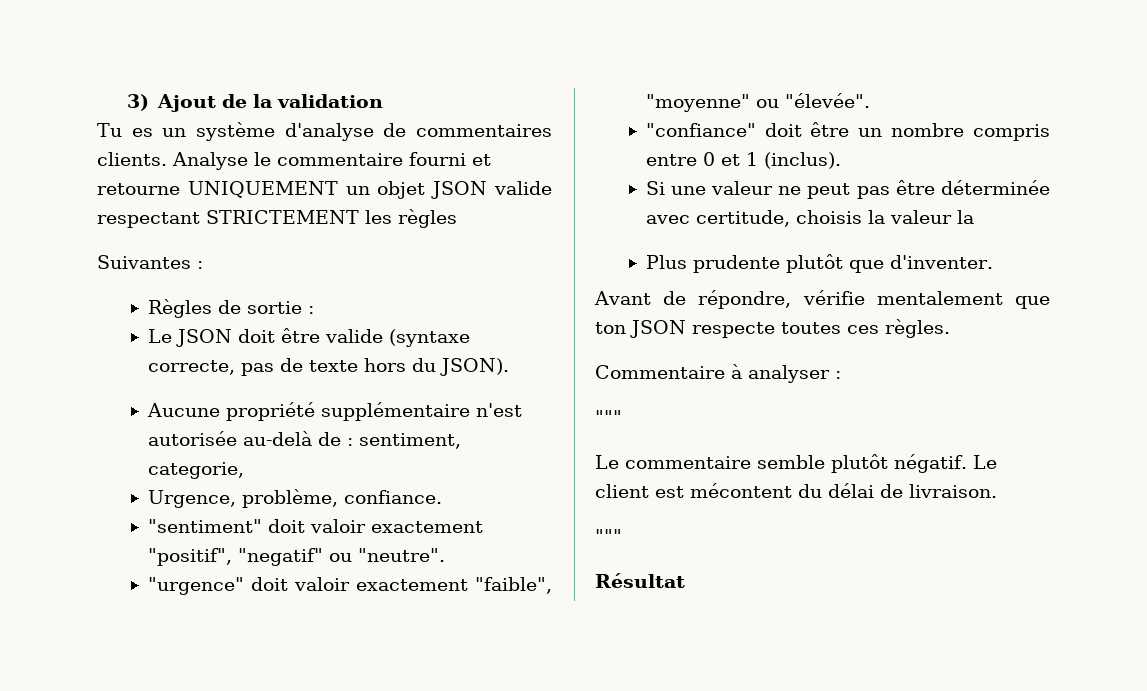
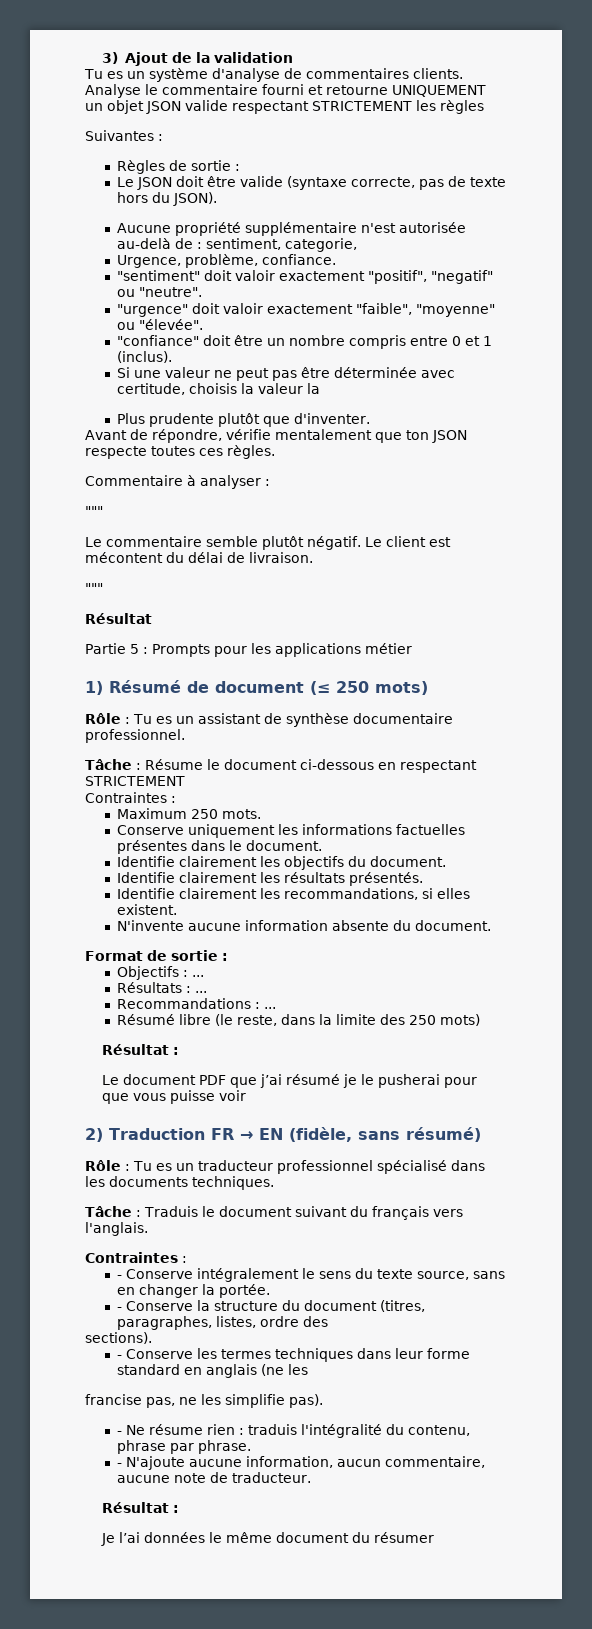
(685, 580) none -> [85,643,412,657] [85,680,428,695] [85,713,453,727] [85,729,185,743] [85,759,477,773] [85,776,185,786] [85,792,176,803] [117,808,262,819] [117,824,466,838] [117,840,323,854] [117,856,447,870] [117,872,424,886] [117,888,471,900] [117,904,178,915] [117,920,492,931] [85,950,228,961] [117,966,205,980] [117,982,208,993] [117,998,277,1009] [117,1014,481,1026] [102,1044,180,1055] [102,1074,478,1088] [102,1090,247,1104] [85,1127,481,1142] [85,1160,485,1174] [85,1176,274,1190] [85,1206,463,1220] [85,1222,148,1236] [85,1252,187,1263] [117,1268,506,1282] [117,1284,271,1298] [117,1300,426,1312] [117,1316,329,1330] [85,1332,152,1344] [117,1348,471,1362] [117,1364,309,1378] [85,1394,323,1408] [117,1424,471,1438] [117,1440,252,1454] [117,1456,486,1470] [117,1472,312,1483] [102,1502,180,1513] [101,1532,435,1546] // Partie 5 : Prompts pour les applications métier // 1) Résumé de document (≤ 250 mots) // Rôle : Tu es un assistant de synthèse documentaire professionnel. // Tâche : Résume le document ci-dessous en respectant STRICTEMENT // Contraintes : // Maximum 250 mots. // Conserve uniquement les informations factuelles présentes dans le document. // Identifie clairement les objectifs du document. // Identifie clairement les résultats présentés. // Identifie clairement les recommandations, si elles existent. // N'invente aucune information absente du document. // Format de sortie : // Objectifs : ... // Résultats : ... // Recommandations : ... // Résumé libre (le reste, dans la limite des 250 mots) // Résultat : // Le document PDF que j’ai résumé je le pusherai pour que vous puisse voir // 2) Traduction FR → EN (fidèle, sans résumé) // Rôle : Tu es un traducteur professionnel spécialisé dans les documents techniques. // Tâche : Traduis le document suivant du français vers l'anglais. // Contraintes : // - Conserve intégralement le sens du texte source, sans en changer la portée. // - Conserve la structure du document (titres, paragraphes, listes, ordre des // sections). // - Conserve les termes techniques dans leur forme standard en anglais (ne les // francise pas, ne les simplifie pas). // - Ne résume rien : traduis l'intégralité du contenu, phrase par phrase. // - N'ajoute aucune information, aucun commentaire, aucune note de traducteur. // Résultat : // Je l’ai données le même document du résumer

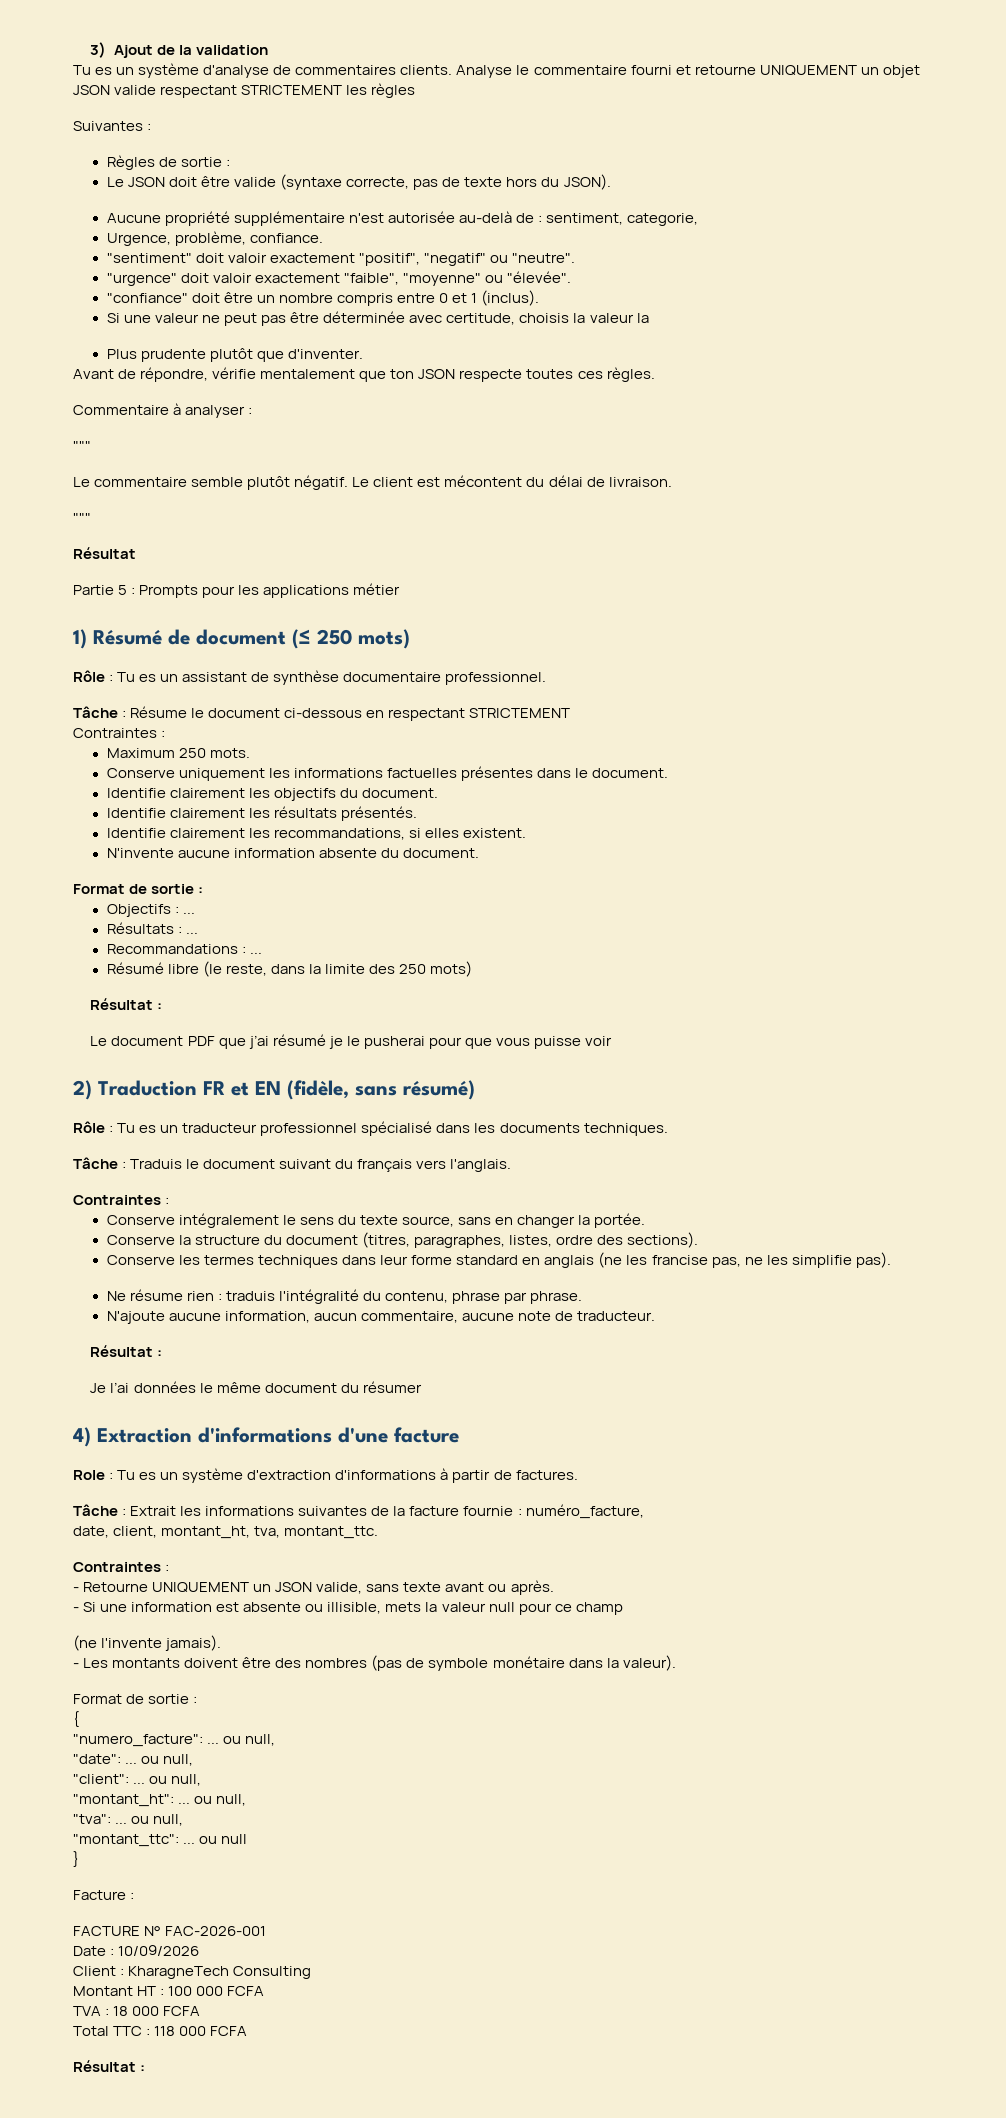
[239,1131,253,1140] → -> [231,1082,249,1096] et
[117,1275,123,1279] - -> (170, 1201) none
[117,1307,123,1311] - -> (646, 1220) none
(329, 1321) // -> (624, 1240) none
[117,1355,123,1359] - -> (699, 1240) none
(309, 1369) // -> (648, 1260) none
[117,1431,123,1435] - -> (891, 1260) none
[117,1463,123,1467] - -> (583, 1297) none
(435, 1537) none -> [73,1427,459,1447] [73,1468,578,1483] [73,1504,644,1519] [73,1526,379,1539] [73,1562,170,1572] [73,1580,554,1595] [73,1602,623,1615] [73,1635,222,1651] [73,1655,676,1671] [73,1694,198,1704] [73,1711,79,1727] [73,1734,276,1747] [73,1754,194,1766] [73,1774,202,1786] [73,1794,247,1807] [73,1814,184,1826] [73,1834,248,1847] [73,1851,79,1867] [73,1890,135,1900] [73,1926,267,1936] [73,1945,200,1956] [73,1966,312,1979] [73,1986,265,1996] [73,2006,201,2016] [73,2026,248,2036] [73,2060,146,2072] // 4) Extraction d'informations d'une facture // Role : Tu es un système d'extraction d'informations à partir de factures. // Tâche : Extrait les informations suivantes de la facture fournie : numéro_facture, // date, client, montant_ht, tva, montant_ttc. // Contraintes : // - Retourne UNIQUEMENT un JSON valide, sans texte avant ou après. // - Si une information est absente ou illisible, mets la valeur null pour ce champ // (ne l'invente jamais). // - Les montants doivent être des nombres (pas de symbole monétaire dans la valeur). // Format de sortie : // { // "numero_facture": ... ou null, // "date": ... ou null, // "client": ... ou null, // "montant_ht": ... ou null, // "tva": ... ou null, // "montant_ttc": ... ou null // } // Facture : // FACTURE N° FAC-2026-001 // Date : 10/09/2026 // Client : KharagneTech Consulting // Montant HT : 100 000 FCFA // TVA : 18 000 FCFA // Total TTC : 118 000 FCFA // Résultat :

